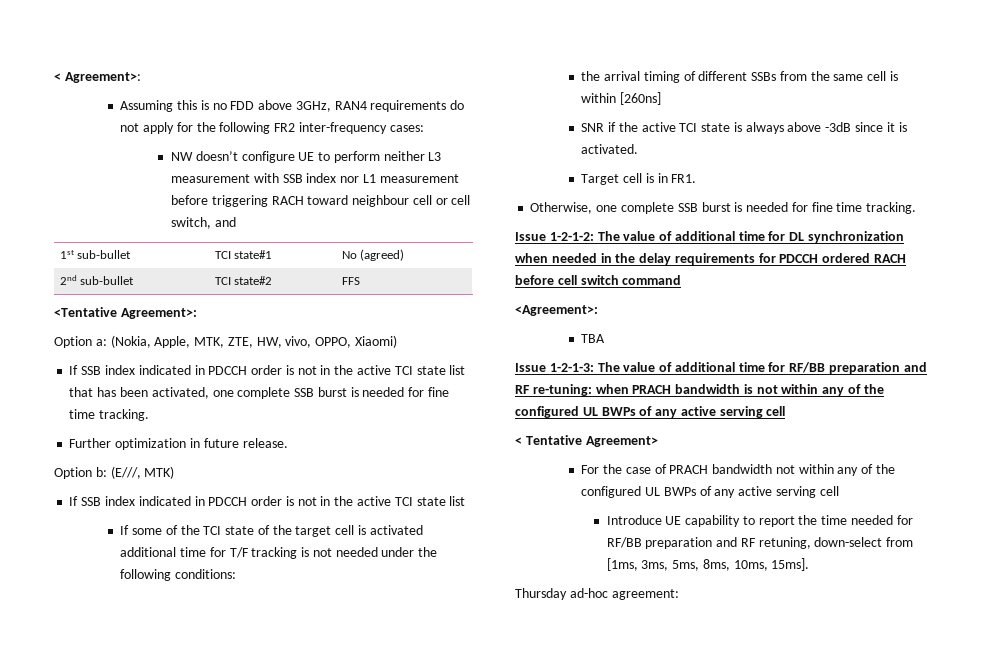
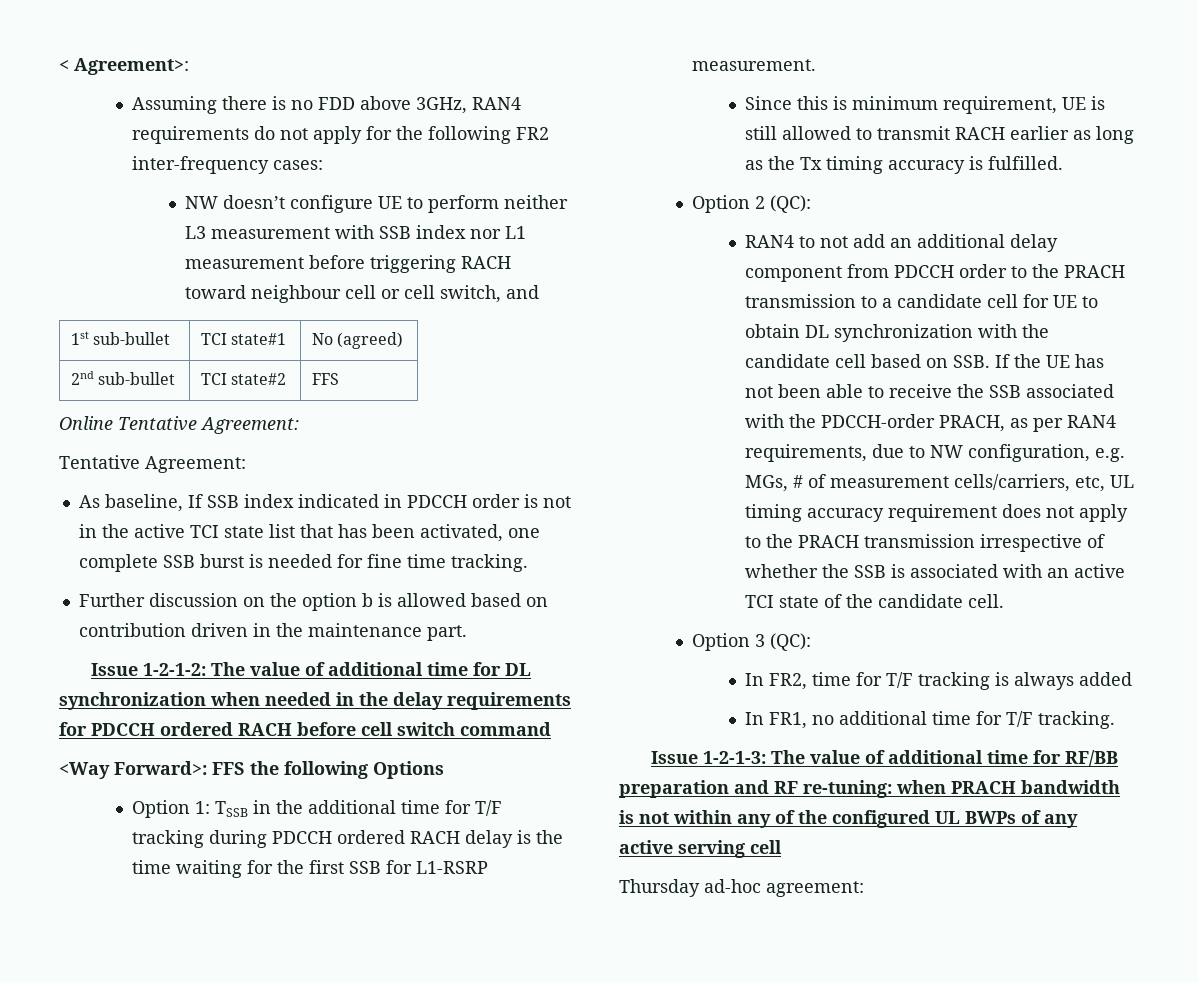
[176,100,197,110] this -> [221,96,267,110] there
[54,307,197,319] [54,335,398,348] <Tentative Agreement>: // Option a: (Nokia, Apple, MTK, ZTE, HW, vivo, OPPO, Xiaomi) // -> [59,416,299,434] [59,455,246,473] [78,494,183,512] Online Tentative Agreement: // Tentative Agreement: // As baseline,
[115,438,288,450] [54,466,175,479] [69,496,466,506] [120,525,423,537] [120,547,438,559] [120,569,236,581] [581,71,898,83] [581,92,661,105] [581,122,907,134] [581,144,639,154] [581,173,697,185] [530,202,917,214] optimization in future release. // Option b: (E///, MTK) // If SSB index indicated in PDCCH order is not in the active TCI state list // If some of the TCI state of the target cell is activated additional time for T/F tracking is not needed under the following conditions: // the arrival timing of different SSBs from the same cell is within [260ns] // SNR if the active TCI state is always above -3dB since it is activated. // Target cell is in FR1. // Otherwise, one complete SSB burst is needed for fine time tracking. -> [148,593,548,611] [78,623,467,641] discussion on the option b is allowed based on contribution driven in the maintenance part.
[515,305,598,316] [581,334,606,343] <Agreement>: // TBA -> [59,761,444,779] [131,800,502,818] [131,830,563,848] [131,860,488,878] [691,59,816,71] [744,96,1105,114] [744,126,1134,144] [744,156,1063,174] [691,195,811,213] [744,234,1058,252] [744,264,1125,282] [744,294,1098,308] [744,324,1049,342] [744,354,1104,368] [744,384,1114,398] [744,414,1116,432] [744,444,1125,462] [744,474,1134,492] [744,504,1128,522] [744,534,1105,552] [744,564,1125,578] [744,594,1004,608] [691,633,811,651] [744,672,1132,690] [744,711,1115,729] <Way Forward>: FFS the following Options // Option 1: TSSB in the additional time for T/F tracking during PDCCH ordered RACH delay is the time waiting for the first SSB for L1-RSRP measurement. // Since this is minimum requirement, UE is still allowed to transmit RACH earlier as long as the Tx timing accuracy is fulfilled. // Option 2 (QC): // RAN4 to not add an additional delay component from PDCCH order to the PRACH transmission to a candidate cell for UE to obtain DL synchronization with the candidate cell based on SSB. If the UE has not been able to receive the SSB associated with the PDCCH-order PRACH, as per RAN4 requirements, due to NW configuration, e.g. MGs, # of measurement cells/carriers, etc, UL timing accuracy requirement does not apply to the PRACH transmission irrespective of whether the SSB is associated with an active TCI state of the candidate cell. // Option 3 (QC): // In FR2, time for T/F tracking is always added // In FR1, no additional time for T/F tracking.
[515,435,658,447] [581,464,895,476] [581,486,839,498] [606,515,913,527] [606,537,914,549] [606,558,810,571] // < Tentative Agreement> // For the case of PRACH bandwidth not within any of the configured UL BWPs of any active serving cell // Introduce UE capability to report the time needed for RF/BB preparation and RF retuning, down-select from [1ms, 3ms, 5ms, 8ms, 10ms, 15ms]. -> (782, 847) none

